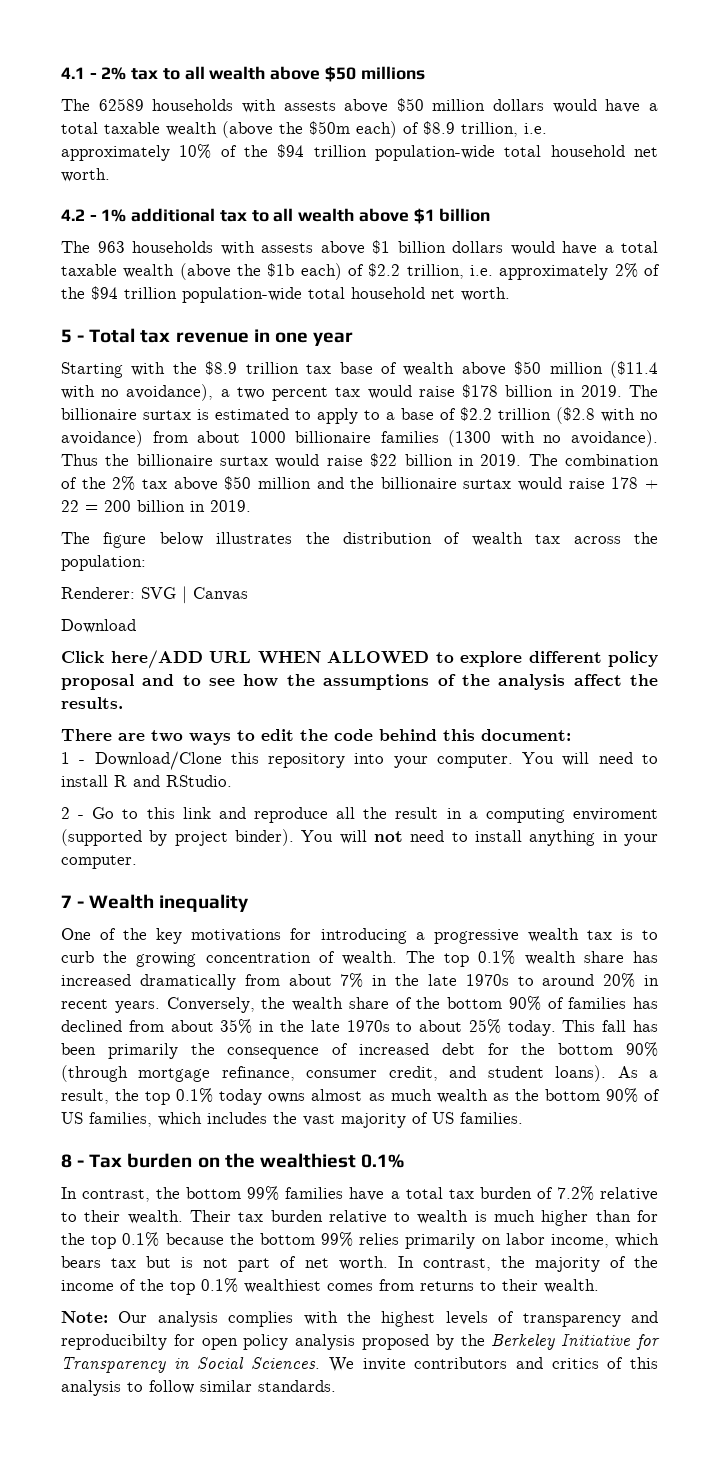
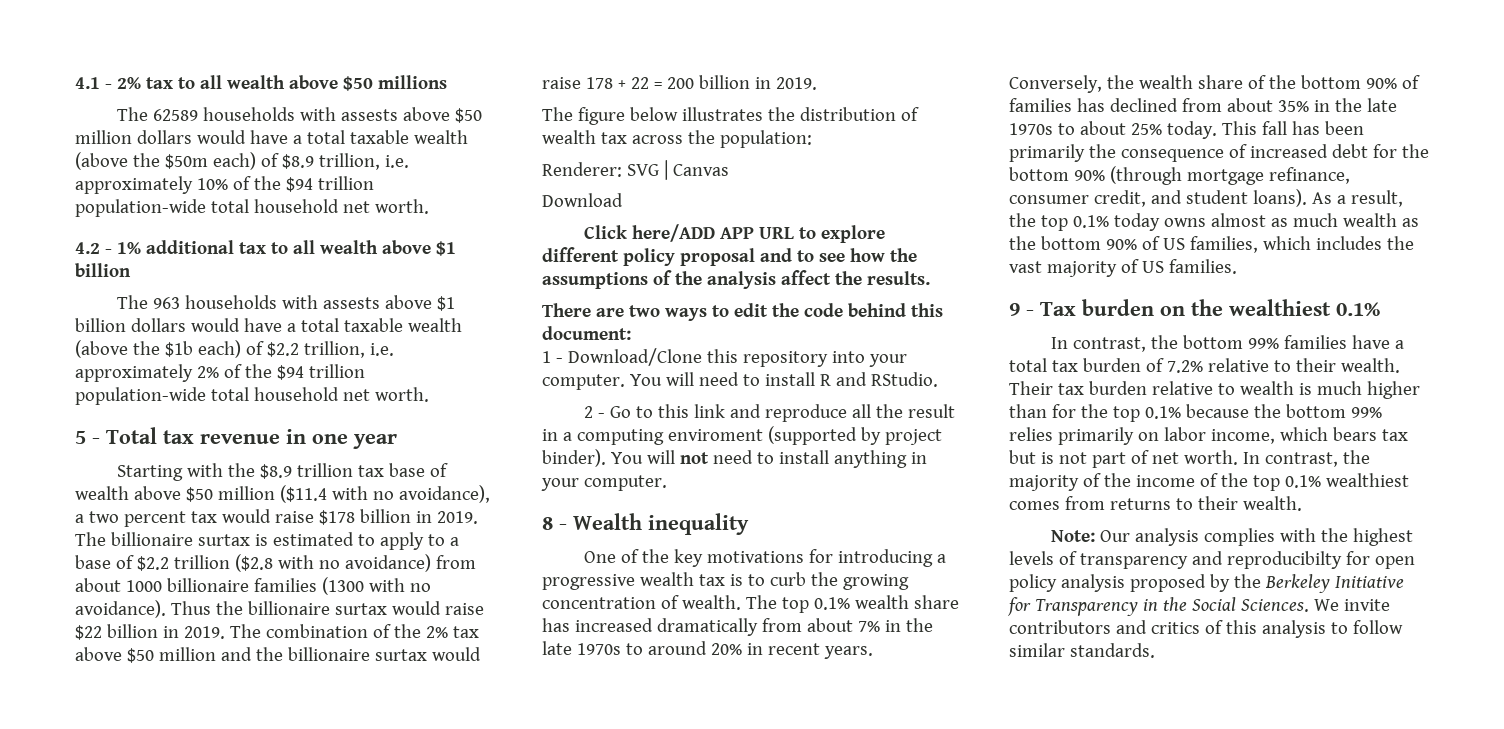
[209,651,429,664] URL WHEN ALLOWED -> [720,227,795,239] APP URL
[61,895,72,908] 7 -> [542,517,553,530] 8
[61,1154,72,1168] 8 -> [1009,303,1020,316] 9
(189, 1363) none -> [1162,597,1187,611] the

